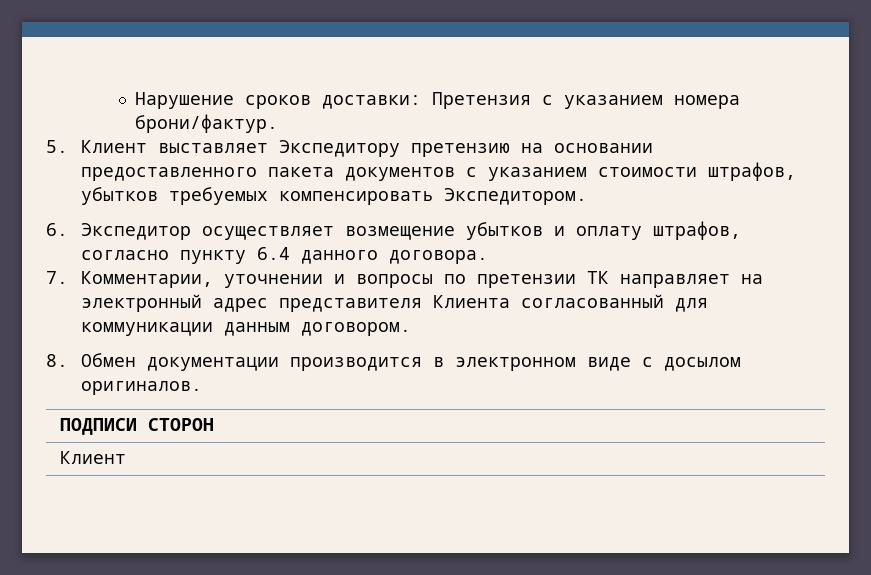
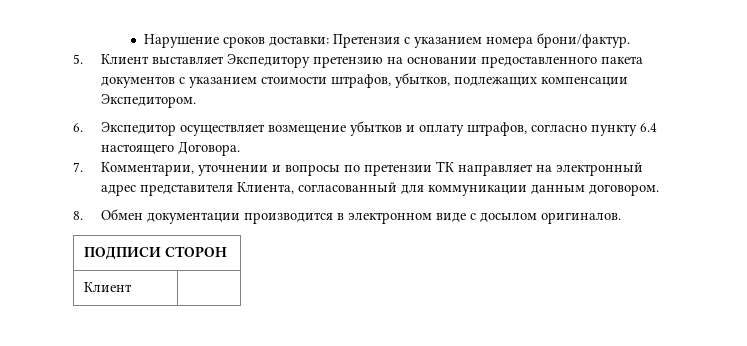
[80,187,433,205] убытков требуемых компенсировать -> [394,73,628,88] убытков, подлежащих компенсации
[300,250,488,264] данного договора. -> [100,141,240,156] настоящего Договора.
[432,295,510,308] Клиента -> [236,182,294,194] Клиента,

